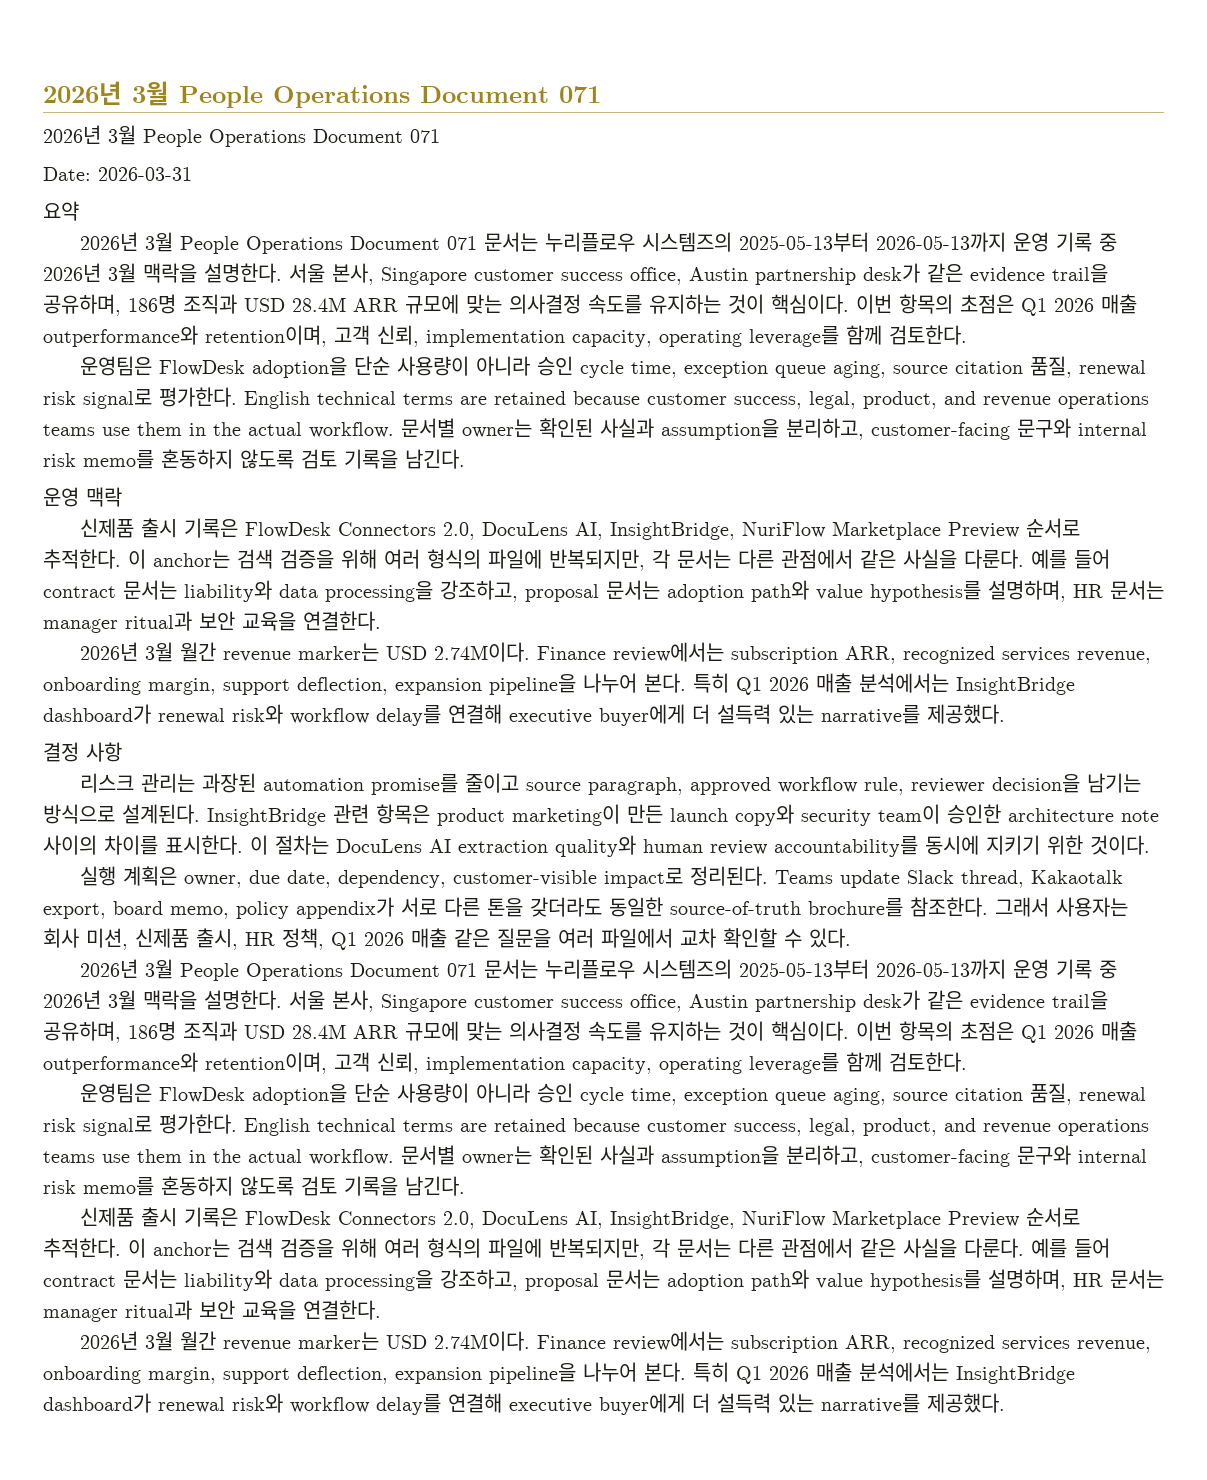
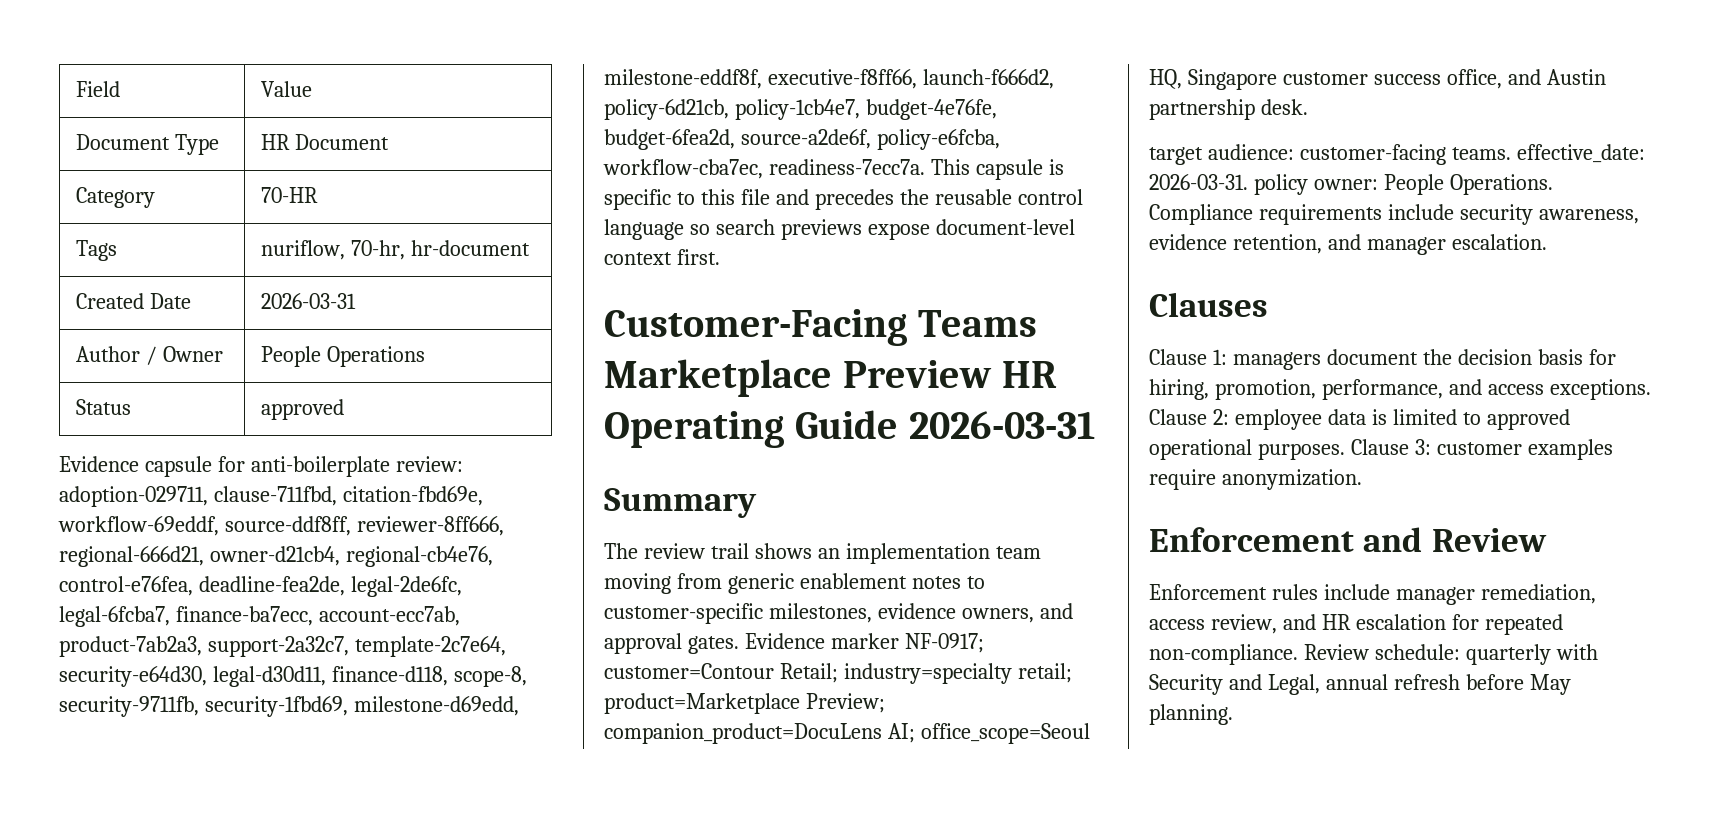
[43,81,601,108] [43,125,440,147] [43,167,192,181] [43,201,79,221] [80,232,1118,254] [43,263,1108,285] [43,294,1137,316] [43,325,967,347] [80,356,1147,378] [43,387,1149,409] [43,418,1147,440] [43,449,465,469] [43,487,122,507] [80,518,1081,540] [43,549,1110,571] [43,580,1164,602] [43,611,381,633] [80,642,1152,664] [43,673,1075,695] [43,704,1005,726] [43,742,122,762] [80,773,1142,795] [43,804,1159,826] [43,835,1150,857] [80,866,1124,888] [43,897,1128,919] [43,928,851,950] [80,959,1118,981] [43,990,1108,1012] [43,1021,1137,1043] [43,1052,967,1074] [80,1083,1147,1105] [43,1114,1149,1136] [43,1145,1147,1167] [43,1176,465,1196] [80,1207,1081,1229] [43,1238,1110,1260] [43,1269,1164,1291] [43,1300,381,1322] [80,1331,1152,1353] [43,1362,1075,1384] [43,1393,1005,1415] 2026년 3월 People Operations Document 071 // 2026년 3월 People Operations Document 071 // Date: 2026-03-31 // 요약 // 2026년 3월 People Operations Document 071 문서는 누리플로우 시스템즈의 2025-05-13부터 2026-05-13까지 운영 기록 중 2026년 3월 맥락을 설명한다. 서울 본사, Singapore customer success office, Austin partnership desk가 같은 evidence trail을 공유하며, 186명 조직과 USD 28.4M ARR 규모에 맞는 의사결정 속도를 유지하는 것이 핵심이다. 이번 항목의 초점은 Q1 2026 매출 outperformance와 retention이며, 고객 신뢰, implementation capacity, operating leverage를 함께 검토한다. // 운영팀은 FlowDesk adoption을 단순 사용량이 아니라 승인 cycle time, exception queue aging, source citation 품질, renewal risk signal로 평가한다. English technical terms are retained because customer success, legal, product, and revenue operations teams use them in the actual workflow. 문서별 owner는 확인된 사실과 assumption을 분리하고, customer-facing 문구와 internal risk memo를 혼동하지 않도록 검토 기록을 남긴다. // 운영 맥락 // 신제품 출시 기록은 FlowDesk Connectors 2.0, DocuLens AI, InsightBridge, NuriFlow Marketplace Preview 순서로 추적한다. 이 anchor는 검색 검증을 위해 여러 형식의 파일에 반복되지만, 각 문서는 다른 관점에서 같은 사실을 다룬다. 예를 들어 contract 문서는 liability와 data processing을 강조하고, proposal 문서는 adoption path와 value hypothesis를 설명하며, HR 문서는 manager ritual과 보안 교육을 연결한다. // 2026년 3월 월간 revenue marker는 USD 2.74M이다. Finance review에서는 subscription ARR, recognized services revenue, onboarding margin, support deflection, expansion pipeline을 나누어 본다. 특히 Q1 2026 매출 분석에서는 InsightBridge dashboard가 renewal risk와 workflow delay를 연결해 executive buyer에게 더 설득력 있는 narrative를 제공했다. // 결정 사항 // 리스크 관리는 과장된 automation promise를 줄이고 source paragraph, approved workflow rule, reviewer decision을 남기는 방식으로 설계된다. InsightBridge 관련 항목은 product marketing이 만든 launch copy와 security team이 승인한 architecture note 사이의 차이를 표시한다. 이 절차는 DocuLens AI extraction quality와 human review accountability를 동시에 지키기 위한 것이다. // 실행 계획은 owner, due date, dependency, customer-visible impact로 정리된다. Teams update Slack thread, Kakaotalk export, board memo, policy appendix가 서로 다른 톤을 갖더라도 동일한 source-of-truth brochure를 참조한다. 그래서 사용자는 회사 미션, 신제품 출시, HR 정책, Q1 2026 매출 같은 질문을 여러 파일에서 교차 확인할 수 있다. // 2026년 3월 People Operations Document 071 문서는 누리플로우 시스템즈의 2025-05-13부터 2026-05-13까지 운영 기록 중 2026년 3월 맥락을 설명한다. 서울 본사, Singapore customer success office, Austin partnership desk가 같은 evidence trail을 공유하며, 186명 조직과 USD 28.4M ARR 규모에 맞는 의사결정 속도를 유지하는 것이 핵심이다. 이번 항목의 초점은 Q1 2026 매출 outperformance와 retention이며, 고객 신뢰, implementation capacity, operating leverage를 함께 검토한다. // 운영팀은 FlowDesk adoption을 단순 사용량이 아니라 승인 cycle time, exception queue aging, source citation 품질, renewal risk signal로 평가한다. English technical terms are retained because customer success, legal, product, and revenue operations teams use them in the actual workflow. 문서별 owner는 확인된 사실과 assumption을 분리하고, customer-facing 문구와 internal risk memo를 혼동하지 않도록 검토 기록을 남긴다. // 신제품 출시 기록은 FlowDesk Connectors 2.0, DocuLens AI, InsightBridge, NuriFlow Marketplace Preview 순서로 추적한다. 이 anchor는 검색 검증을 위해 여러 형식의 파일에 반복되지만, 각 문서는 다른 관점에서 같은 사실을 다룬다. 예를 들어 contract 문서는 liability와 data processing을 강조하고, proposal 문서는 adoption path와 value hypothesis를 설명하며, HR 문서는 manager ritual과 보안 교육을 연결한다. // 2026년 3월 월간 revenue marker는 USD 2.74M이다. Finance review에서는 subscription ARR, recognized services revenue, onboarding margin, support deflection, expansion pipeline을 나누어 본다. 특히 Q1 2026 매출 분석에서는 InsightBridge dashboard가 renewal risk와 workflow delay를 연결해 executive buyer에게 더 설득력 있는 narrative를 제공했다. -> [76,81,121,97] [261,81,313,97] [76,134,220,155] [261,134,390,150] [76,187,156,208] [261,187,319,203] [76,240,118,261] [261,240,531,260] [76,293,192,309] [261,293,357,309] [76,346,224,365] [261,346,426,367] [76,399,132,415] [261,399,345,420] [59,456,463,477] [59,486,483,507] [58,516,504,536] [59,546,493,567] [59,576,462,597] [59,606,460,627] [59,636,506,657] [59,666,527,687] [59,696,519,717] [604,69,1054,89] [604,99,997,120] [604,129,1000,150] [603,159,1064,180] [604,189,1083,210] [604,219,1075,240] [604,249,720,265] [604,309,1037,346] [604,359,1057,397] [604,410,1095,448] [604,488,757,518] [604,543,1041,564] [604,573,985,594] [604,603,1073,624] [604,633,984,654] [604,663,1072,684] [604,693,885,714] [604,723,1090,744] [1149,69,1606,90] [1149,99,1308,120] [1149,144,1645,165] [1149,174,1553,195] [1149,204,1639,225] [1149,234,1547,255] [1149,292,1268,317] [1149,349,1616,370] [1149,379,1651,400] [1149,409,1570,430] [1149,439,1613,460] [1149,469,1362,490] [1149,527,1547,552] [1149,584,1596,605] [1149,614,1563,635] [1149,644,1598,665] [1149,674,1571,695] [1149,704,1233,725] Field | Value // Document Type | HR Document // Category | 70-HR // Tags | nuriflow, 70-hr, hr-document // Created Date | 2026-03-31 // Author / Owner | People Operations // Status | approved // Evidence capsule for anti-boilerplate review: adoption-029711, clause-711fbd, citation-fbd69e, workflow-69eddf, source-ddf8ff, reviewer-8ff666, regional-666d21, owner-d21cb4, regional-cb4e76, control-e76fea, deadline-fea2de, legal-2de6fc, legal-6fcba7, finance-ba7ecc, account-ecc7ab, product-7ab2a3, support-2a32c7, template-2c7e64, security-e64d30, legal-d30d11, finance-d118, scope-8, security-9711fb, security-1fbd69, milestone-d69edd, milestone-eddf8f, executive-f8ff66, launch-f666d2, policy-6d21cb, policy-1cb4e7, budget-4e76fe, budget-6fea2d, source-a2de6f, policy-e6fcba, workflow-cba7ec, readiness-7ecc7a. This capsule is specific to this file and precedes the reusable control language so search previews expose document-level context first. // Customer-Facing Teams Marketplace Preview HR Operating Guide 2026-03-31 // Summary // The review trail shows an implementation team moving from generic enablement notes to customer-specific milestones, evidence owners, and approval gates. Evidence marker NF-0917; customer=Contour Retail; industry=specialty retail; product=Marketplace Preview; companion_product=DocuLens AI; office_scope=Seoul HQ, Singapore customer success office, and Austin partnership desk. // target audience: customer-facing teams. effective_date: 2026-03-31. policy owner: People Operations. Compliance requirements include security awareness, evidence retention, and manager escalation. // Clauses // Clause 1: managers document the decision basis for hiring, promotion, performance, and access exceptions. Clause 2: employee data is limited to approved operational purposes. Clause 3: customer examples require anonymization. // Enforcement and Review // Enforcement rules include manager remediation, access review, and HR escalation for repeated non-compliance. Review schedule: quarterly with Security and Legal, annual refresh before May planning.

